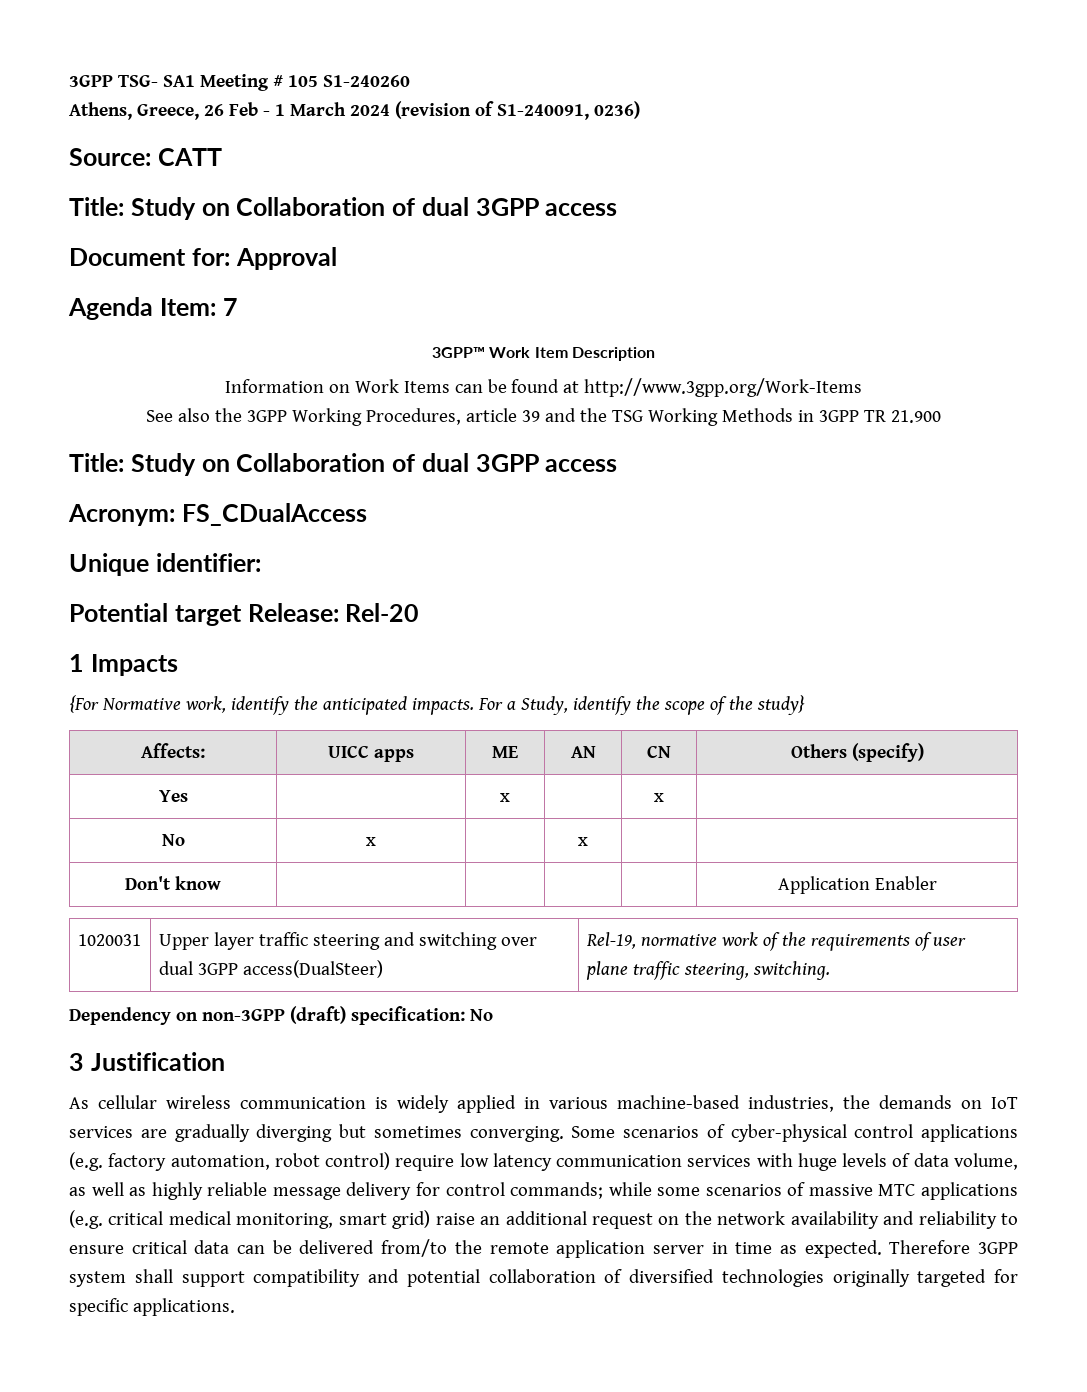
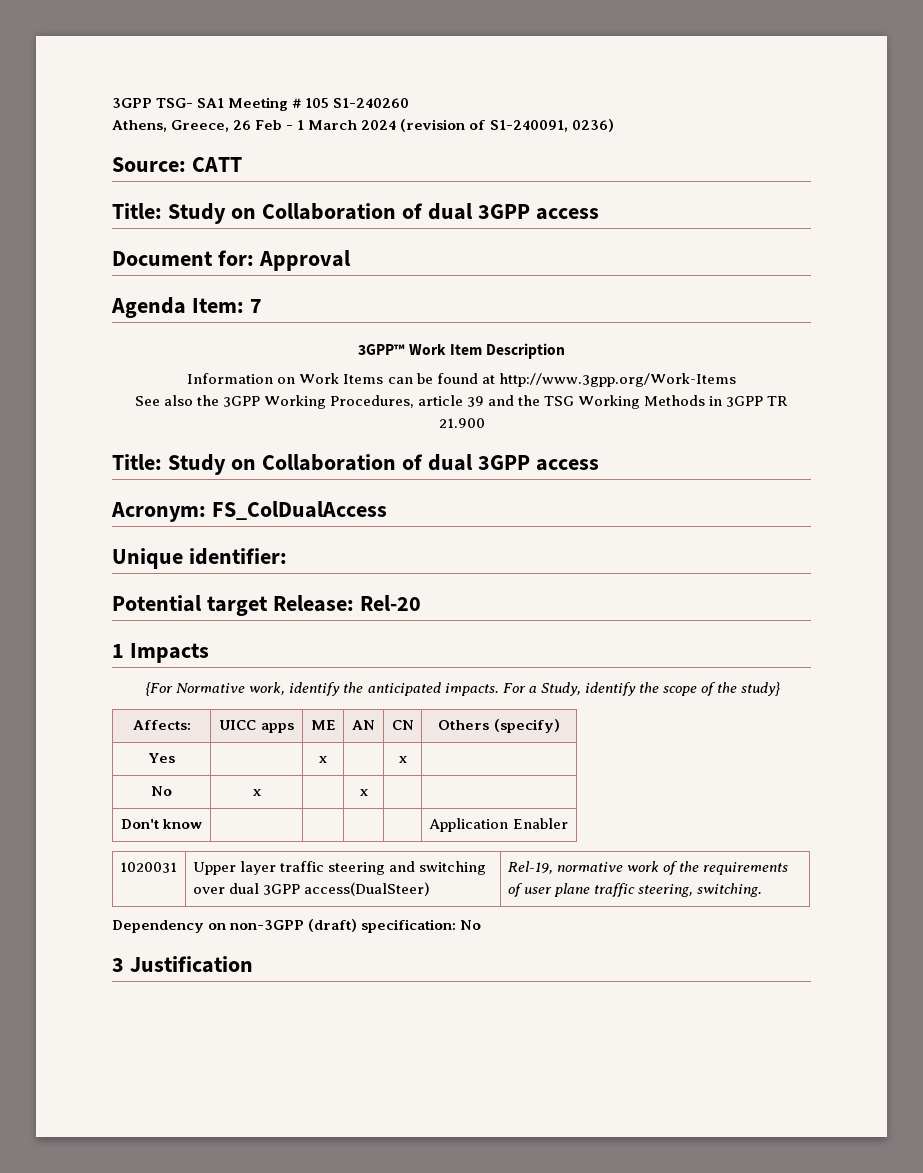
[181,503,367,526] FS_CDualAccess -> [211,501,387,520] FS_ColDualAccess
[69,1095,1018,1113] [69,1124,1018,1142] [69,1152,1018,1171] [69,1182,1018,1200] [69,1210,1018,1229] [69,1239,1018,1258] [69,1269,1018,1287] [69,1298,235,1316] // As cellular wireless communication is widely applied in various machine-based industries, the demands on IoT services are gradually diverging but sometimes converging. Some scenarios of cyber-physical control applications (e.g. factory automation, robot control) require low latency communication services with huge levels of data volume, as well as highly reliable message delivery for control commands; while some scenarios of massive MTC applications (e.g. critical medical monitoring, smart grid) raise an additional request on the network availability and reliability to ensure critical data can be delivered from/to the remote application server in time as expected. Therefore 3GPP system shall support compatibility and potential collaboration of diversified technologies originally targeted for specific applications. -> (253, 964) none

